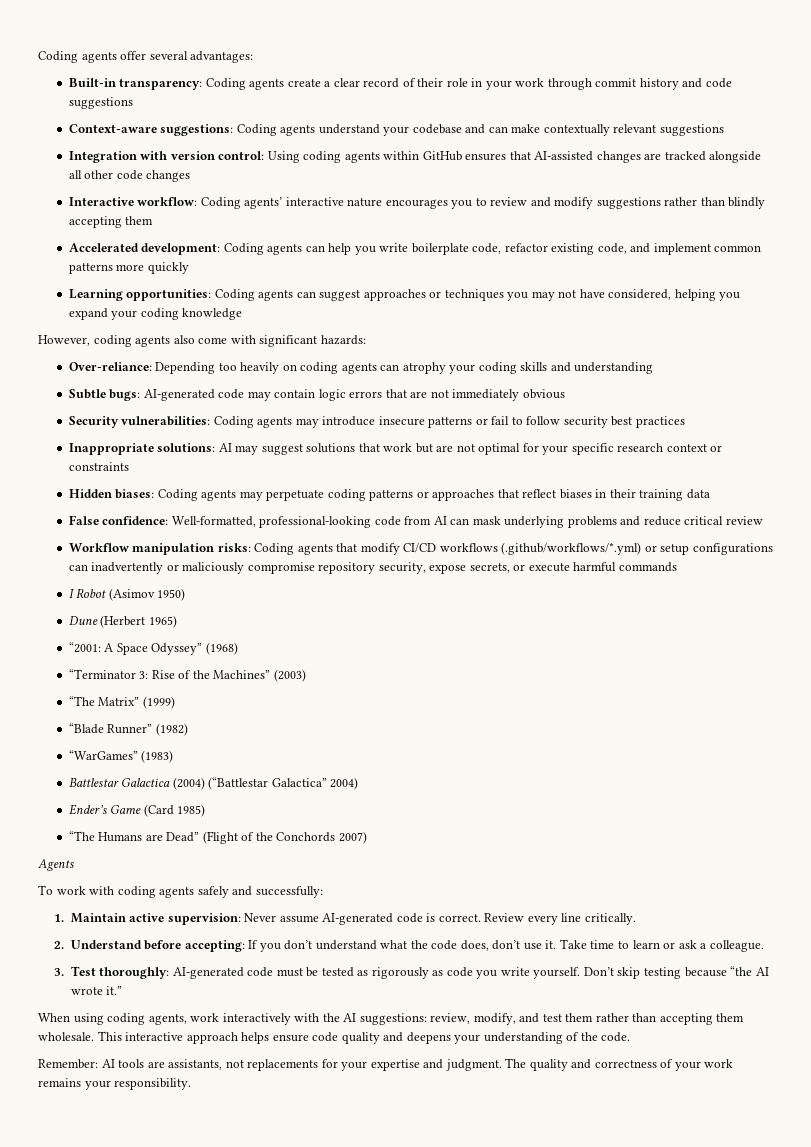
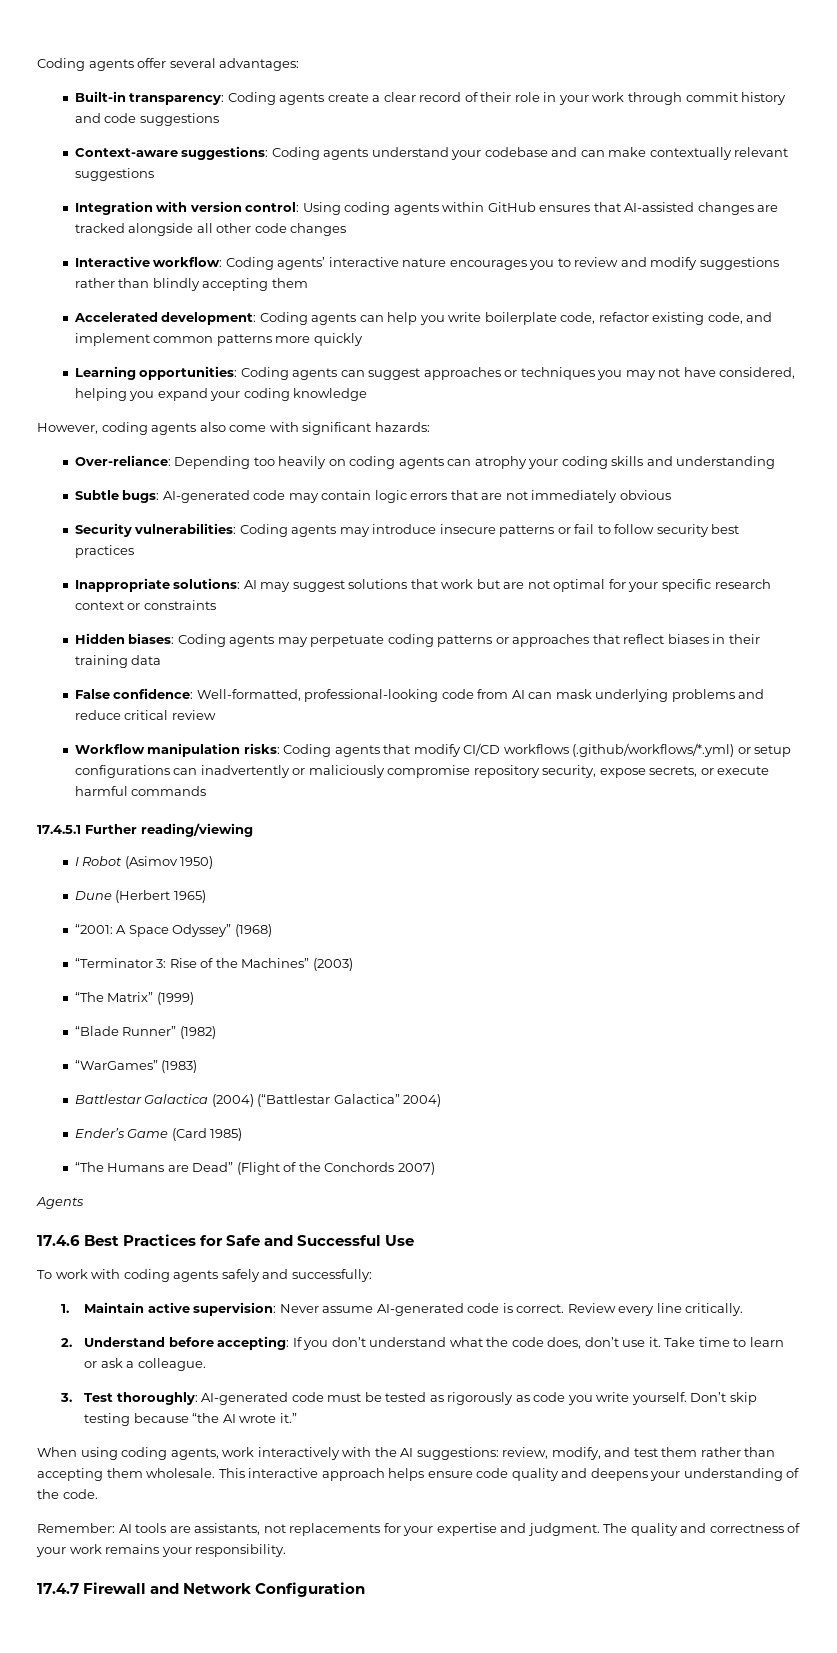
(677, 567) none -> [37,823,253,837] // 17.4.5.1 Further reading/viewing
(74, 865) none -> [37,1234,415,1246] // 17.4.6 Best Practices for Safe and Successful Use
(192, 1084) none -> [37,1582,366,1597] // 17.4.7 Firewall and Network Configuration

